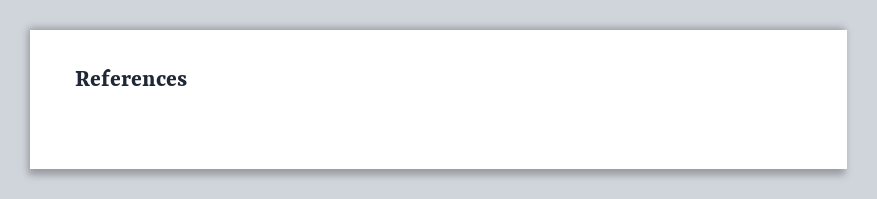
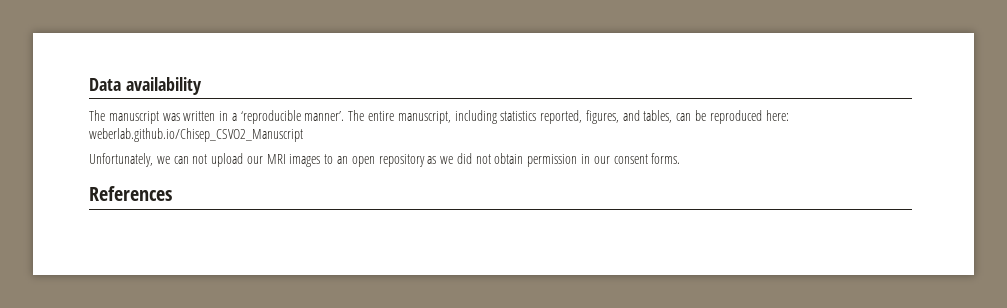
(75, 77) none -> [89,77,202,95] [89,110,789,124] [89,128,303,142] [89,153,681,167] Data availability // The manuscript was written in a ‘reproducible manner’. The entire manuscript, including statistics reported, figures, and tables, can be reproduced here: weberlab.github.io/Chisep_CSVO2_Manuscript // Unfortunately, we can not upload our MRI images to an open repository as we did not obtain permission in our consent forms. //

